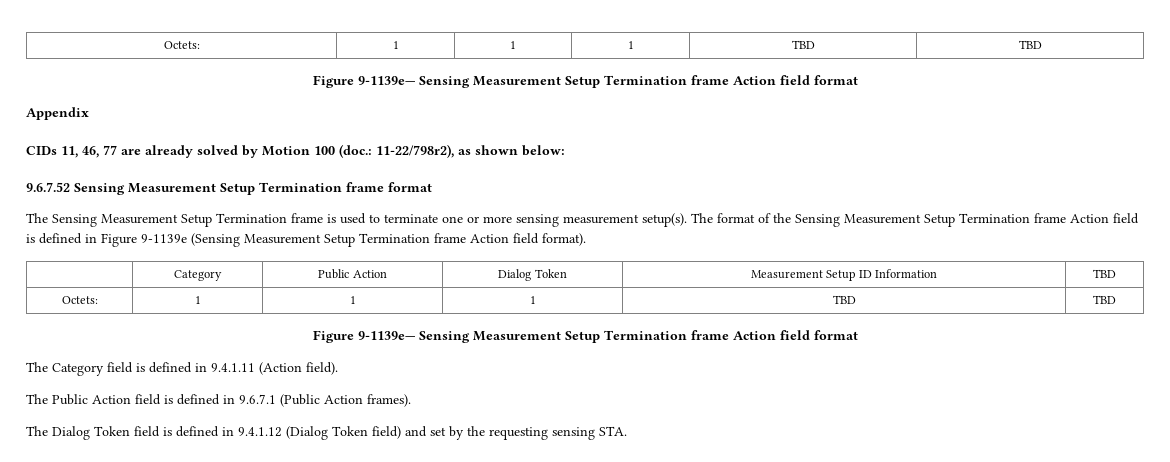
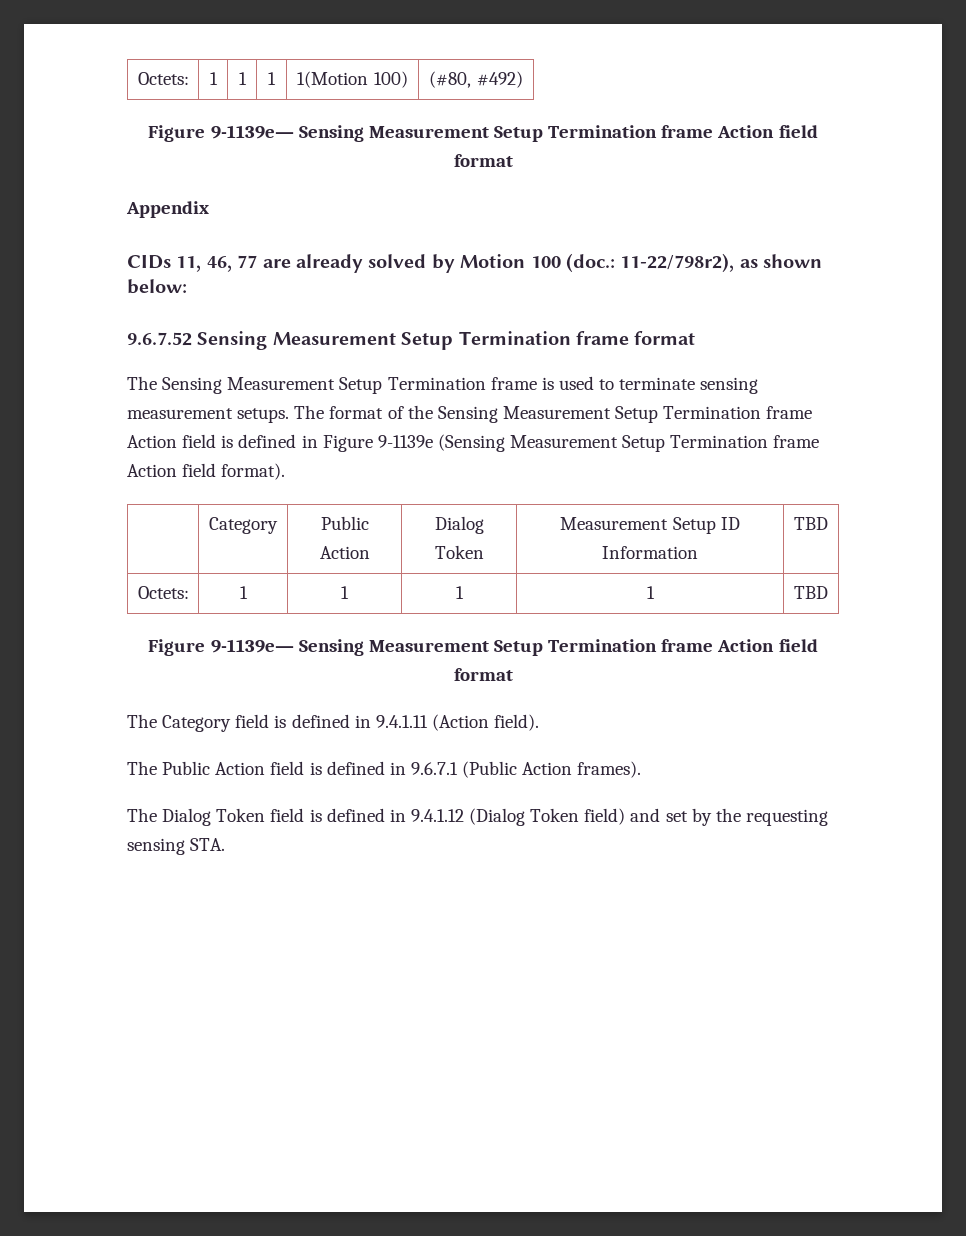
[163,41,200,49] [392,41,399,49] [510,41,516,49] [627,41,634,49] [791,40,815,49] [1018,40,1042,49] Octets: | 1 | 1 | 1 | TBD | TBD -> [137,72,189,85] [209,72,218,85] [238,72,247,85] [268,72,276,85] [297,71,408,88] [429,71,523,88] Octets: | 1 | 1 | 1 | 1(Motion 100) | (#80, #492)
[442,216,512,223] one or more -> (696, 383) none
[642,213,687,227] setup(s). -> [237,408,290,423] setups.
[832,295,856,304] TBD -> [646,586,655,599] 1

